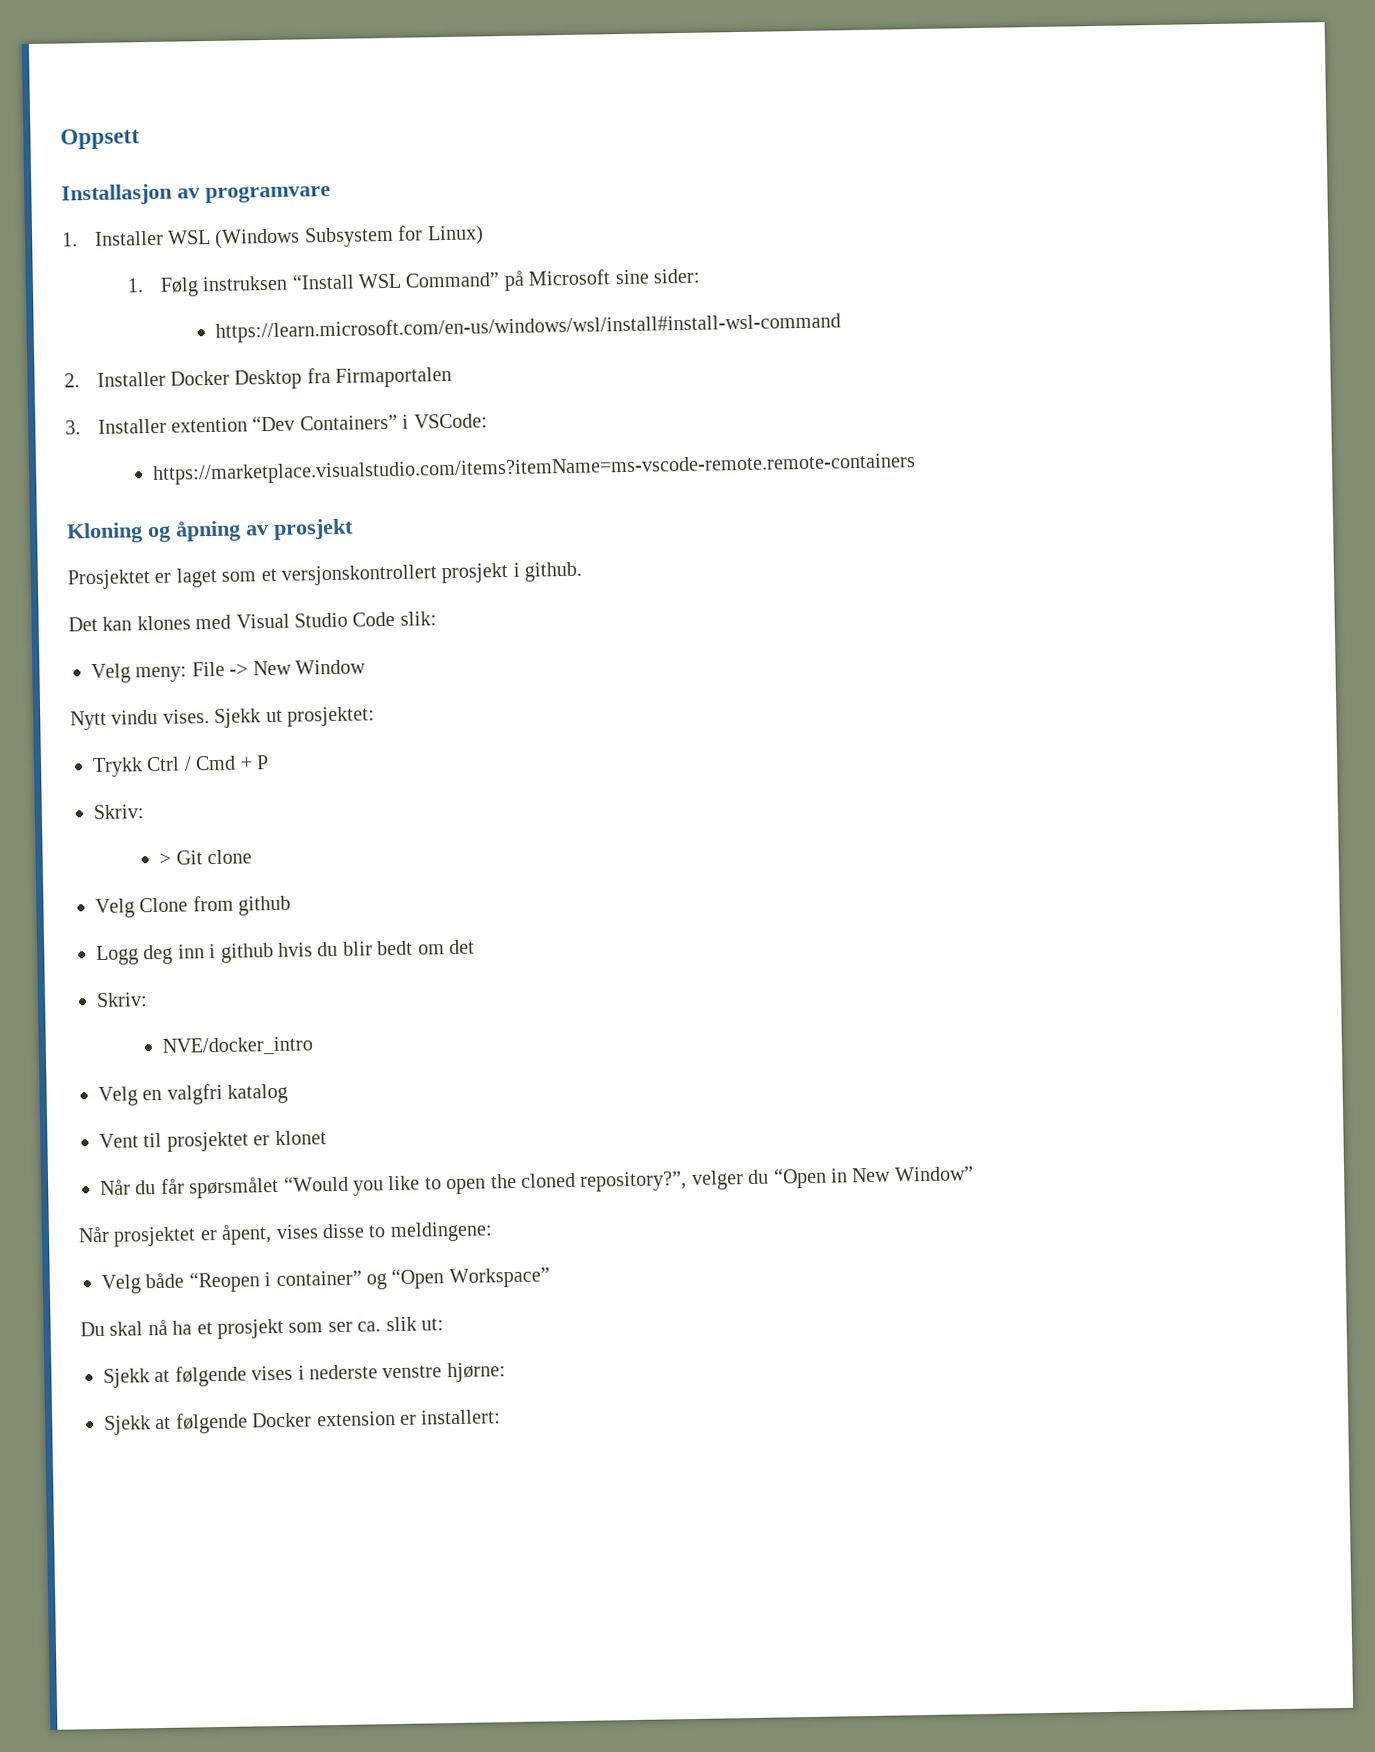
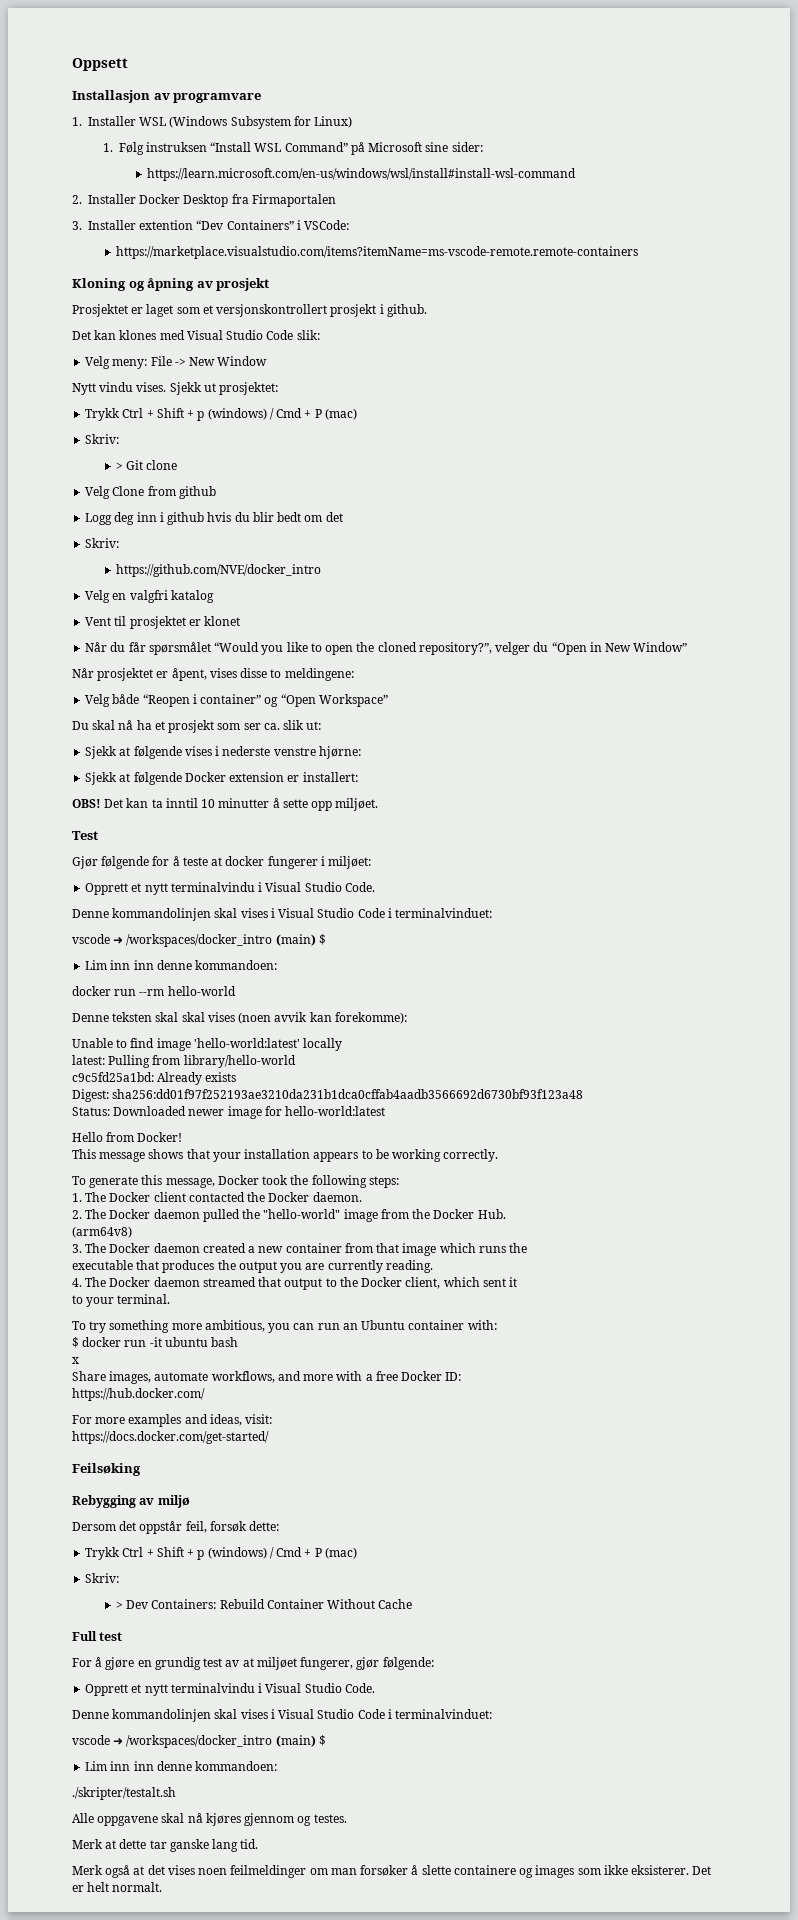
[183,755,270,771] / Cmd + P -> [146,408,357,421] + Shift + p (windows) / Cmd + P (mac)
[162,1036,314,1056] NVE/docker_intro -> [115,564,321,577] https://github.com/NVE/docker_intro
(502, 1417) none -> [72,798,379,811] [72,831,98,840] [72,856,372,869] [85,882,375,895] [72,908,493,921] [72,934,326,947] [85,960,278,970] [72,986,236,996] [72,1012,407,1024] [72,1038,343,1051] [72,1055,296,1068] [72,1072,237,1085] [72,1089,584,1102] [72,1106,386,1119] [72,1132,183,1142] [72,1149,499,1162] [72,1175,399,1188] [72,1192,362,1202] [72,1209,506,1222] [72,1226,132,1238] [72,1243,528,1256] [72,1260,433,1273] [72,1277,518,1290] [72,1294,171,1307] [72,1320,497,1333] [72,1337,239,1348] [72,1357,79,1364] [72,1371,462,1384] [72,1388,205,1401] [72,1414,273,1427] [72,1431,269,1444] [72,1463,141,1476] [72,1495,190,1508] [72,1521,280,1534] [85,1547,357,1560] [85,1573,120,1583] [115,1599,413,1609] [72,1631,123,1641] [72,1657,434,1670] [85,1683,375,1696] [72,1709,493,1722] [72,1735,326,1748] [85,1761,278,1771] [72,1787,176,1800] [72,1813,347,1826] [72,1839,259,1852] [72,1865,712,1878] [72,1882,163,1892] // OBS! Det kan ta inntil 10 minutter å sette opp miljøet. // Test // Gjør følgende for å teste at docker fungerer i miljøet: // Opprett et nytt terminalvindu i Visual Studio Code. // Denne kommandolinjen skal vises i Visual Studio Code i terminalvinduet: // vscode ➜ /workspaces/docker_intro (main) $ // Lim inn inn denne kommandoen: // docker run --rm hello-world // Denne teksten skal skal vises (noen avvik kan forekomme): // Unable to find image 'hello-world:latest' locally // latest: Pulling from library/hello-world // c9c5fd25a1bd: Already exists // Digest: sha256:dd01f97f252193ae3210da231b1dca0cffab4aadb3566692d6730bf93f123a48 // Status: Downloaded newer image for hello-world:latest // Hello from Docker! // This message shows that your installation appears to be working correctly. // To generate this message, Docker took the following steps: // 1. The Docker client contacted the Docker daemon. // 2. The Docker daemon pulled the "hello-world" image from the Docker Hub. // (arm64v8) // 3. The Docker daemon created a new container from that image which runs the // executable that produces the output you are currently reading. // 4. The Docker daemon streamed that output to the Docker client, which sent it // to your terminal. // To try something more ambitious, you can run an Ubuntu container with: // $ docker run -it ubuntu bash // x // Share images, automate workflows, and more with a free Docker ID: // https://hub.docker.com/ // For more examples and ideas, visit: // https://docs.docker.com/get-started/ // Feilsøking // Rebygging av miljø // Dersom det oppstår feil, forsøk dette: // Trykk Ctrl + Shift + p (windows) / Cmd + P (mac) // Skriv: // > Dev Containers: Rebuild Container Without Cache // Full test // For å gjøre en grundig test av at miljøet fungerer, gjør følgende: // Opprett et nytt terminalvindu i Visual Studio Code. // Denne kommandolinjen skal vises i Visual Studio Code i terminalvinduet: // vscode ➜ /workspaces/docker_intro (main) $ // Lim inn inn denne kommandoen: // ./skripter/testalt.sh // Alle oppgavene skal nå kjøres gjennom og testes. // Merk at dette tar ganske lang tid. // Merk også at det vises noen feilmeldinger om man forsøker å slette containere og images som ikke eksisterer. Det er helt normalt.

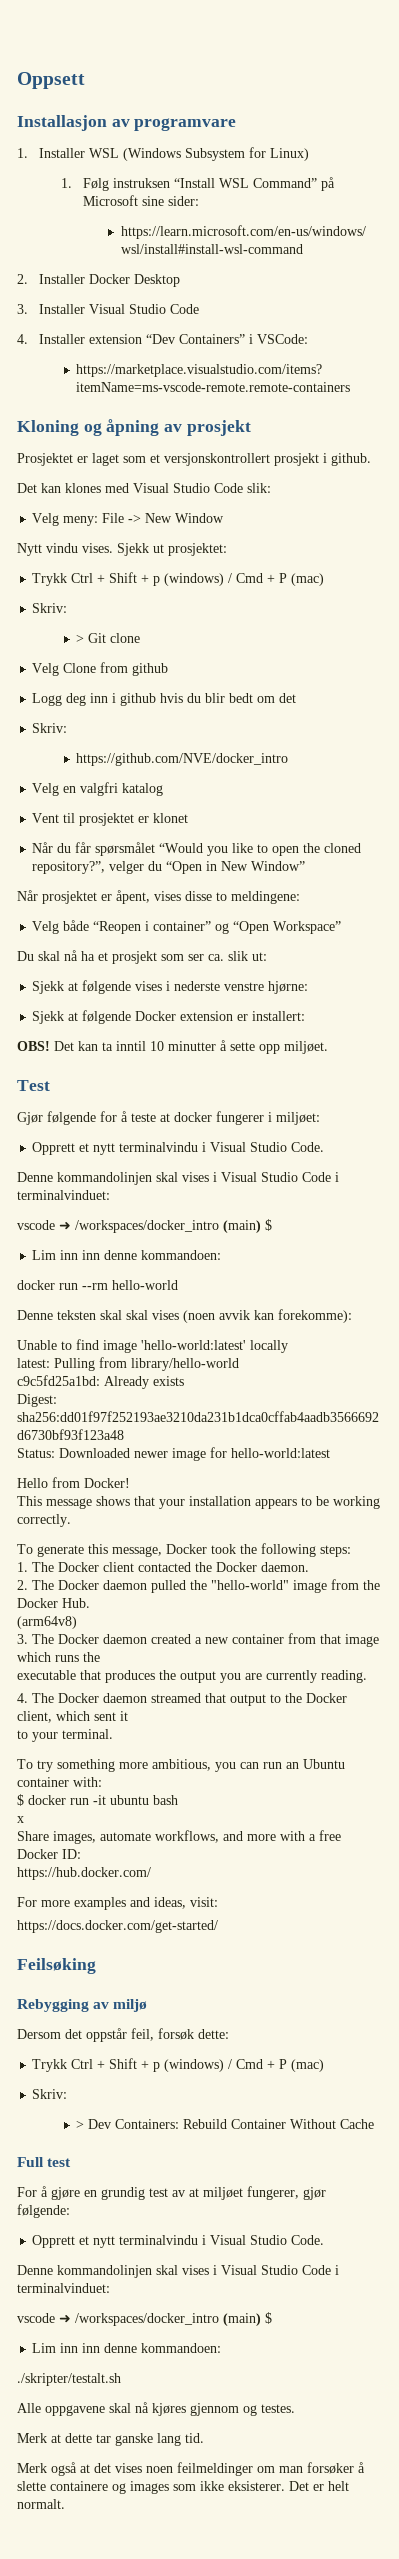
[231,194,336,207] fra Firmaportalen -> (181, 280) none
[139,220,194,230] extention -> [89,304,200,314] [17,334,143,344] Visual Studio Code // 4. Installer extension

